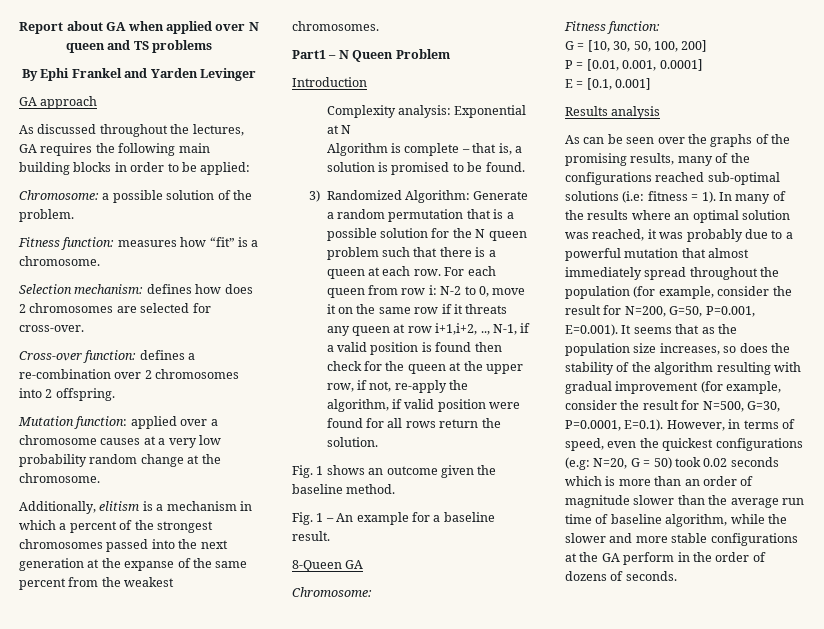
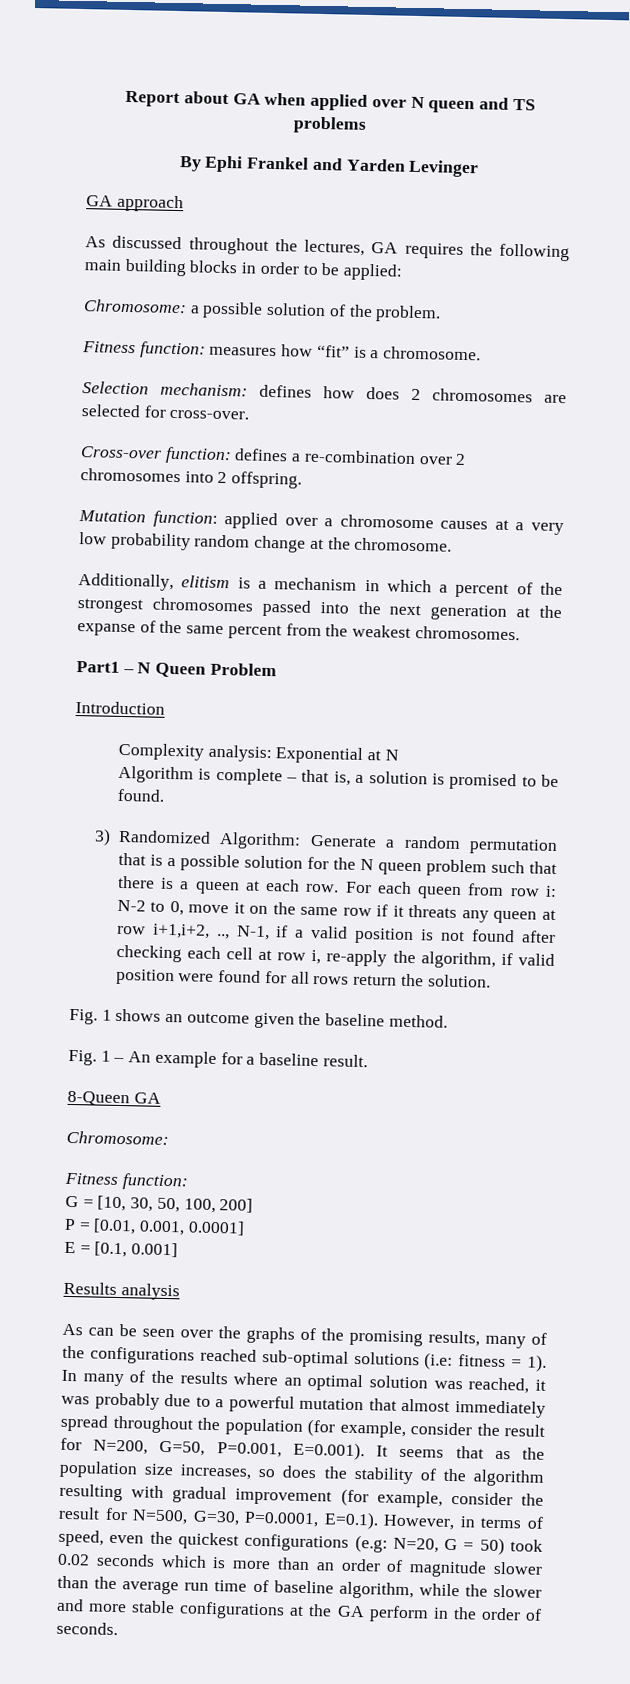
[435,342,502,352] [326,361,523,374] [326,380,392,392] found then check for the queen at the upper row, if not, -> [440,929,557,944] [115,944,322,965] not found after checking each cell at row i,
[565,571,624,581] dozens of -> (542, 1614) none

